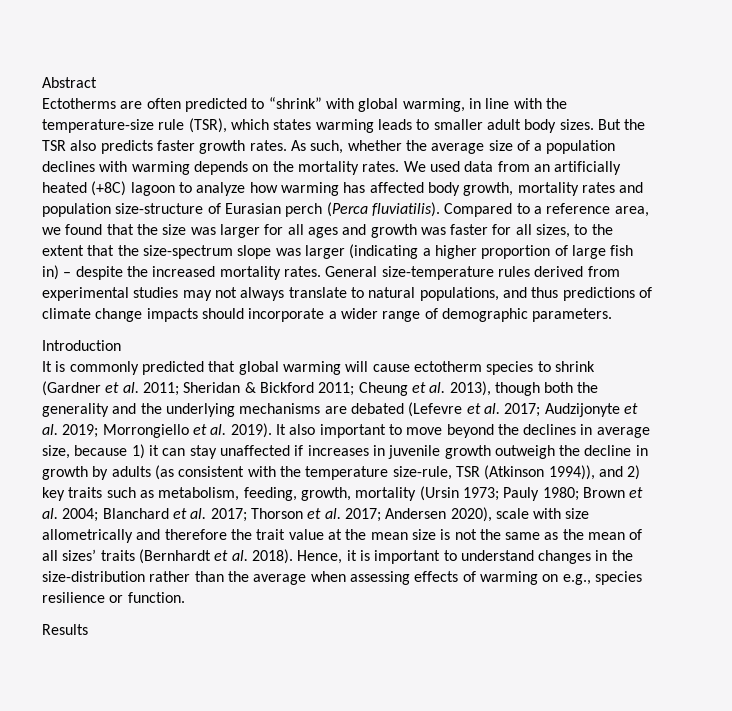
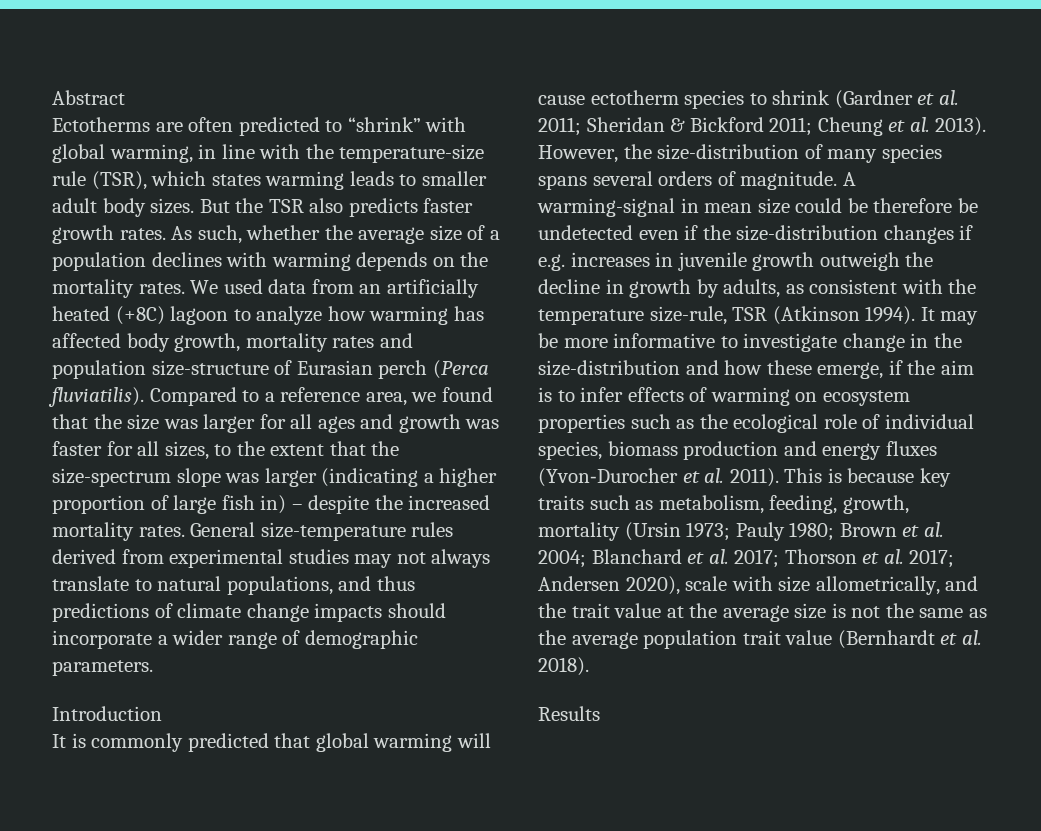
[449,381,599,396] [42,402,638,417] [42,423,650,438] [42,444,304,459] 2013), though both the generality and the underlying mechanisms are debated (Lefevre et al. 2017; Audzijonyte et al. 2019; Morrongiello et al. 2019). It also important to move beyond the declines in average size, because 1) it can stay unaffected if -> [935,117,987,136] [538,144,942,163] [538,171,856,190] [537,198,978,217] [538,225,974,244] [538,254,565,271] 2013). However, the size-distribution of many species spans several orders of magnitude. A warming-signal in mean size could be therefore be undetected even if the size-distribution changes if e.g.
[111,465,174,480] adults (as -> [723,279,804,298] adults, as
[548,465,641,480] 1994)), and 2) -> [865,306,979,325] [538,333,962,352] [538,360,974,379] [538,387,910,406] [538,414,974,433] [538,441,937,460] [538,468,915,487] 1994). It may be more informative to investigate change in the size-distribution and how these emerge, if the aim is to infer effects of warming on ecosystem properties such as the ecological role of individual species, biomass production and energy fluxes (Yvon‐Durocher et al. 2011). This is because
[42,529,227,543] allometrically and therefore -> [815,576,979,595] allometrically, and
[370,532,408,540] mean -> [722,605,789,622] average
[588,529,643,540] [42,549,135,561] mean of all sizes’ traits -> [571,630,833,649] average population trait value
[297,550,633,564] [42,571,642,585] [42,592,185,603] Hence, it is important to understand changes in the size-distribution rather than the average when assessing effects of warming on e.g., species resilience or function. -> (589, 666) none

